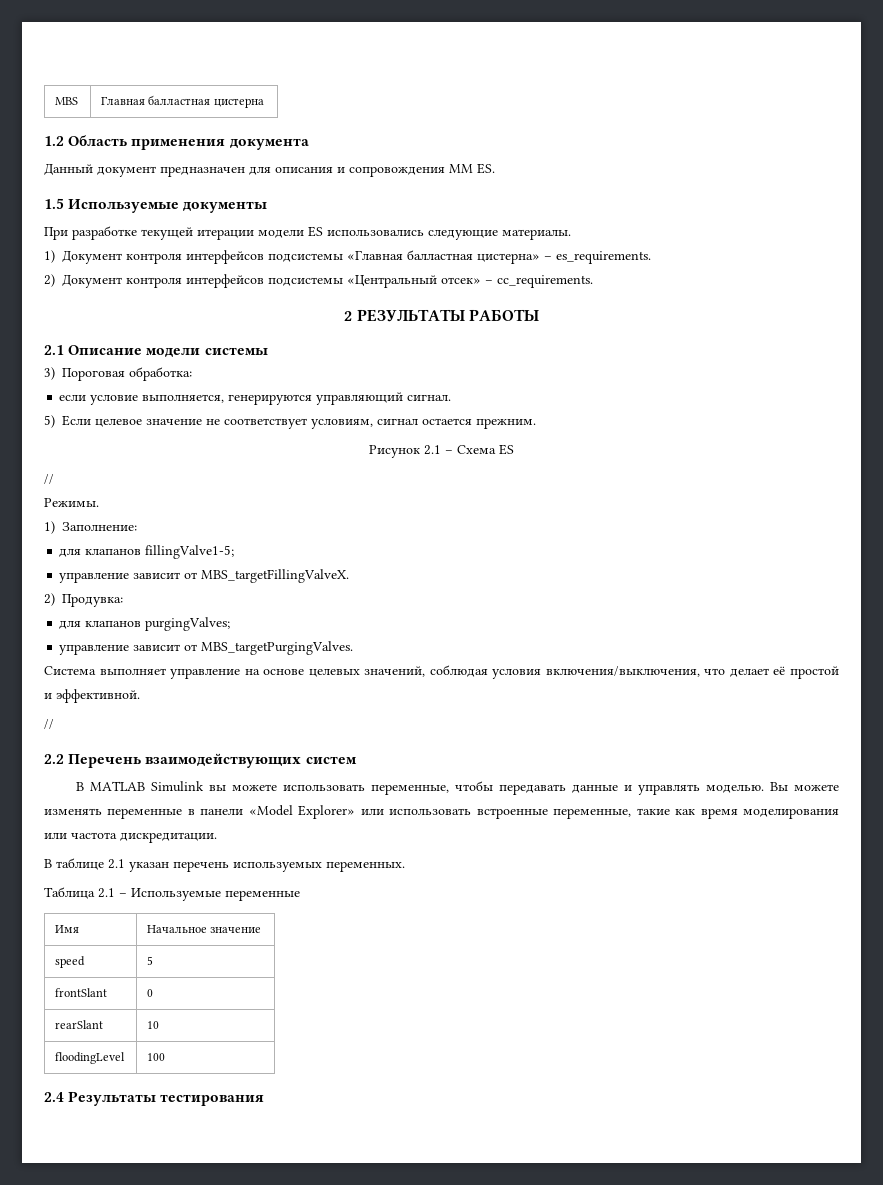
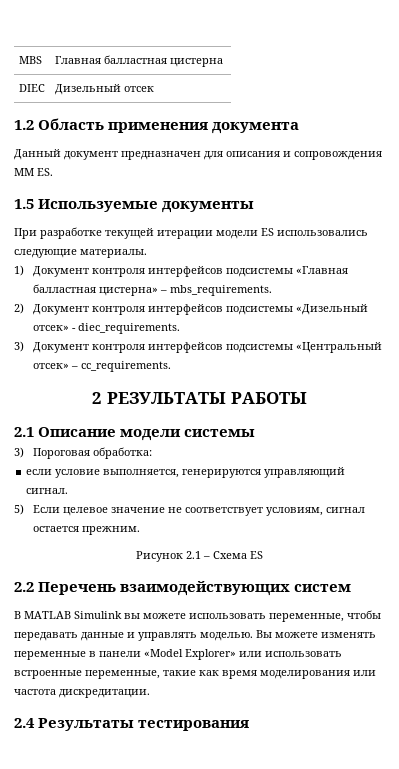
(264, 103) none -> [18,84,45,92] [54,84,154,95] // DIEC | Дизельный отсек
[556,251,652,264] [44,274,55,287] es_requirements. // 2) -> [169,285,272,296] [14,303,368,315] [32,323,180,334] [14,341,24,352] mbs_requirements. // 2) Документ контроля интерфейсов подсистемы «Дизельный отсек» - diec_requirements. // 3)
[44,474,54,484] [44,498,99,507] [44,521,138,534] [59,545,235,559] [59,569,350,583] [44,593,124,607] [59,617,231,631] [59,641,354,655] [44,665,840,679] [44,689,140,703] [44,719,54,729] // // // Режимы. // 1) Заполнение: // для клапанов fillingValve1-5; // управление зависит от MBS_targetFillingValveX. // 2) Продувка: // для клапанов purgingValves; // управление зависит от MBS_targetPurgingValves. // Система выполняет управление на основе целевых значений, соблюдая условия включения/выключения, что делает её простой и эффективной. // // -> (263, 555) none
[44,858,405,872] [44,887,300,901] [55,925,80,933] [147,925,262,933] [55,956,86,968] [147,956,154,965] [55,988,108,997] [147,989,154,997] [55,1020,104,1029] [147,1021,160,1029] [55,1052,126,1064] [147,1053,166,1061] // В таблице 2.1 указан перечень используемых переменных. // Таблица 2.1 – Используемые переменные // Имя | Начальное значение // speed | 5 // frontSlant | 0 // rearSlant | 10 // floodingLevel | 100 -> (150, 693) none

